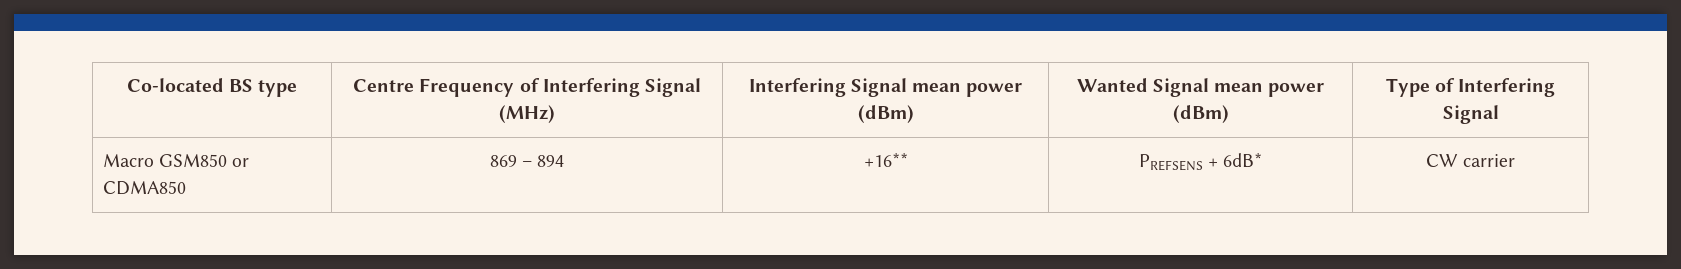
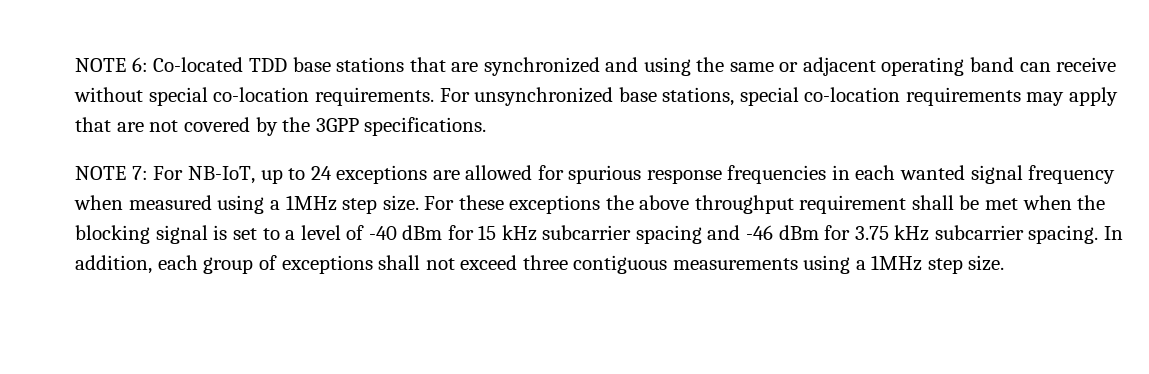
[126,78,298,97] [352,78,702,97] [499,105,555,123] [748,78,1023,97] [857,105,914,123] [1076,78,1325,97] [1172,105,1229,123] [1385,78,1556,97] [1442,105,1499,124] [102,154,250,167] [102,181,186,195] [489,155,565,167] [863,153,908,167] [1138,153,1263,171] [1425,154,1516,167] Co-located BS type | Centre Frequency of Interfering Signal (MHz) | Interfering Signal mean power (dBm) | Wanted Signal mean power (dBm) | Type of Interfering Signal // Macro GSM850 or CDMA850 | 869 – 894 | +16** | PREFSENS + 6dB* | CW carrier -> [75,57,1117,76] [74,87,1118,106] [75,117,487,136] [75,165,1116,184] [74,195,1106,214] [75,225,1123,244] [75,255,1005,274] NOTE 6: Co-located TDD base stations that are synchronized and using the same or adjacent operating band can receive without special co-location requirements. For unsynchronized base stations, special co-location requirements may apply that are not covered by the 3GPP specifications. // NOTE 7: For NB-IoT, up to 24 exceptions are allowed for spurious response frequencies in each wanted signal frequency when measured using a 1MHz step size. For these exceptions the above throughput requirement shall be met when the blocking signal is set to a level of -40 dBm for 15 kHz subcarrier spacing and -46 dBm for 3.75 kHz subcarrier spacing. In addition, each group of exceptions shall not exceed three contiguous measurements using a 1MHz step size.

